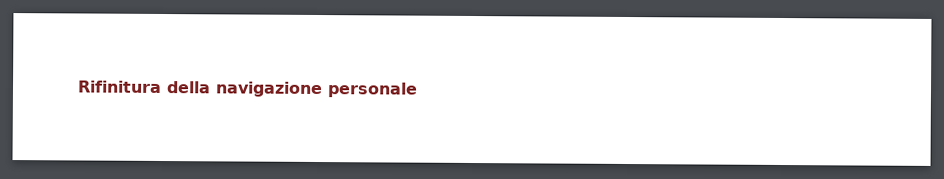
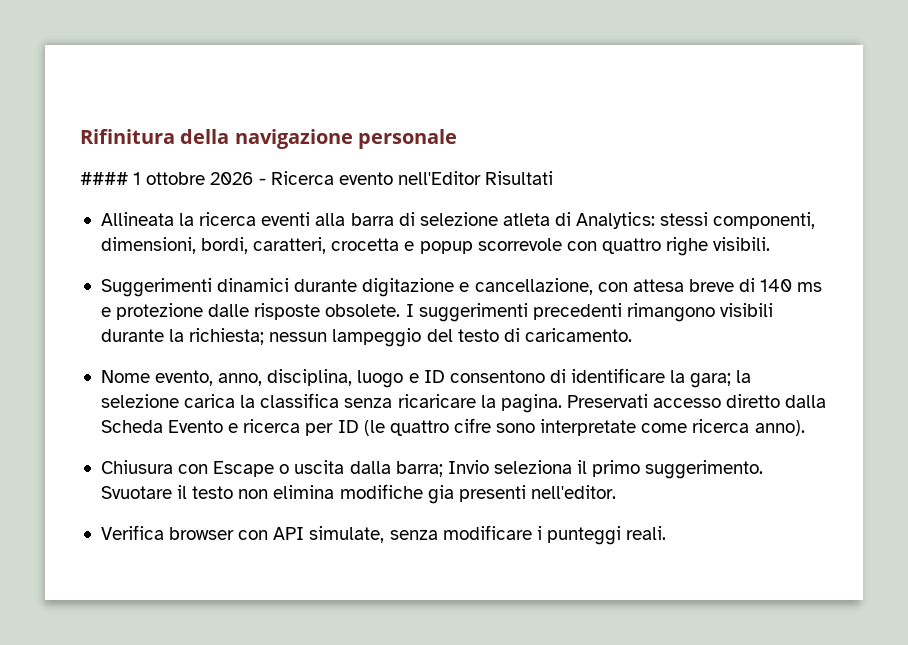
(418, 90) none -> [80,171,554,185] [100,212,816,229] [100,237,771,256] [100,278,823,297] [100,303,774,322] [100,328,632,347] [100,368,752,388] [100,393,827,413] [100,418,805,436] [100,460,764,479] [100,484,616,504] [100,525,667,545] // #### 1 ottobre 2026 - Ricerca evento nell'Editor Risultati // Allineata la ricerca eventi alla barra di selezione atleta di Analytics: stessi componenti, dimensioni, bordi, caratteri, crocetta e popup scorrevole con quattro righe visibili. // Suggerimenti dinamici durante digitazione e cancellazione, con attesa breve di 140 ms e protezione dalle risposte obsolete. I suggerimenti precedenti rimangono visibili durante la richiesta; nessun lampeggio del testo di caricamento. // Nome evento, anno, disciplina, luogo e ID consentono di identificare la gara; la selezione carica la classifica senza ricaricare la pagina. Preservati accesso diretto dalla Scheda Evento e ricerca per ID (le quattro cifre sono interpretate come ricerca anno). // Chiusura con Escape o uscita dalla barra; Invio seleziona il primo suggerimento. Svuotare il testo non elimina modifiche gia presenti nell'editor. // Verifica browser con API simulate, senza modificare i punteggi reali.

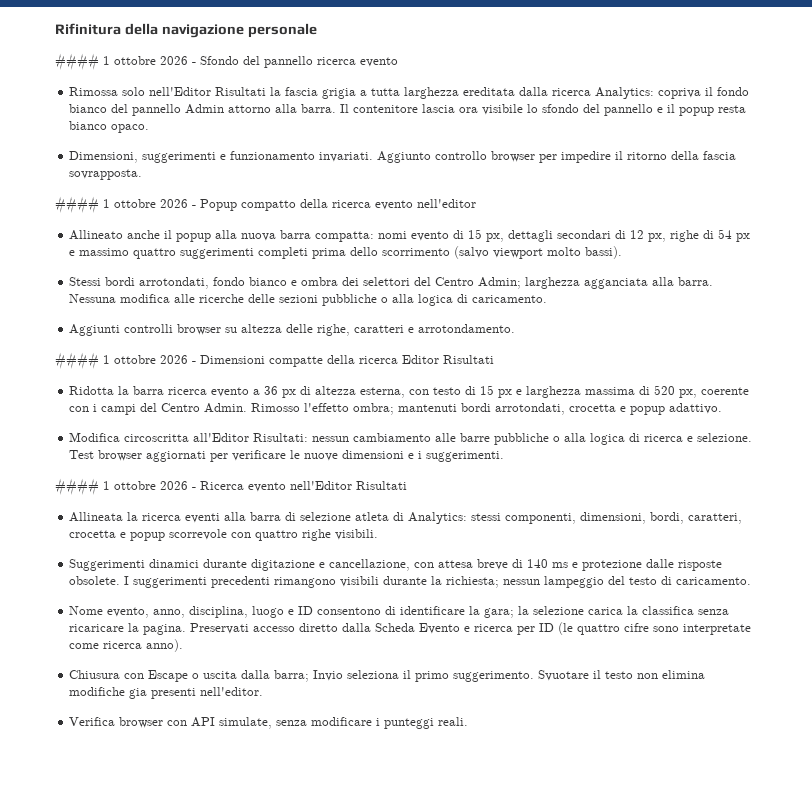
(457, 139) none -> [55,53,398,70] [69,87,750,99] [69,104,747,116] [69,121,150,133] [69,151,737,163] [69,169,143,180] [55,196,476,213] [69,229,751,242] [69,246,623,259] [69,277,714,289] [69,294,548,306] [69,324,516,336] [55,352,494,369] [69,385,750,398] [69,403,723,415] [69,432,753,445] [69,450,505,462] // #### 1 ottobre 2026 - Sfondo del pannello ricerca evento // Rimossa solo nell'Editor Risultati la fascia grigia a tutta larghezza ereditata dalla ricerca Analytics: copriva il fondo bianco del pannello Admin attorno alla barra. Il contenitore lascia ora visibile lo sfondo del pannello e il popup resta bianco opaco. // Dimensioni, suggerimenti e funzionamento invariati. Aggiunto controllo browser per impedire il ritorno della fascia sovrapposta. // #### 1 ottobre 2026 - Popup compatto della ricerca evento nell'editor // Allineato anche il popup alla nuova barra compatta: nomi evento di 15 px, dettagli secondari di 12 px, righe di 54 px e massimo quattro suggerimenti completi prima dello scorrimento (salvo viewport molto bassi). // Stessi bordi arrotondati, fondo bianco e ombra dei selettori del Centro Admin; larghezza agganciata alla barra. Nessuna modifica alle ricerche delle sezioni pubbliche o alla logica di caricamento. // Aggiunti controlli browser su altezza delle righe, caratteri e arrotondamento. // #### 1 ottobre 2026 - Dimensioni compatte della ricerca Editor Risultati // Ridotta la barra ricerca evento a 36 px di altezza esterna, con testo di 15 px e larghezza massima di 520 px, coerente con i campi del Centro Admin. Rimosso l'effetto ombra; mantenuti bordi arrotondati, crocetta e popup adattivo. // Modifica circoscritta all'Editor Risultati: nessun cambiamento alle barre pubbliche o alla logica di ricerca e selezione. Test browser aggiornati per verificare le nuove dimensioni e i suggerimenti.

